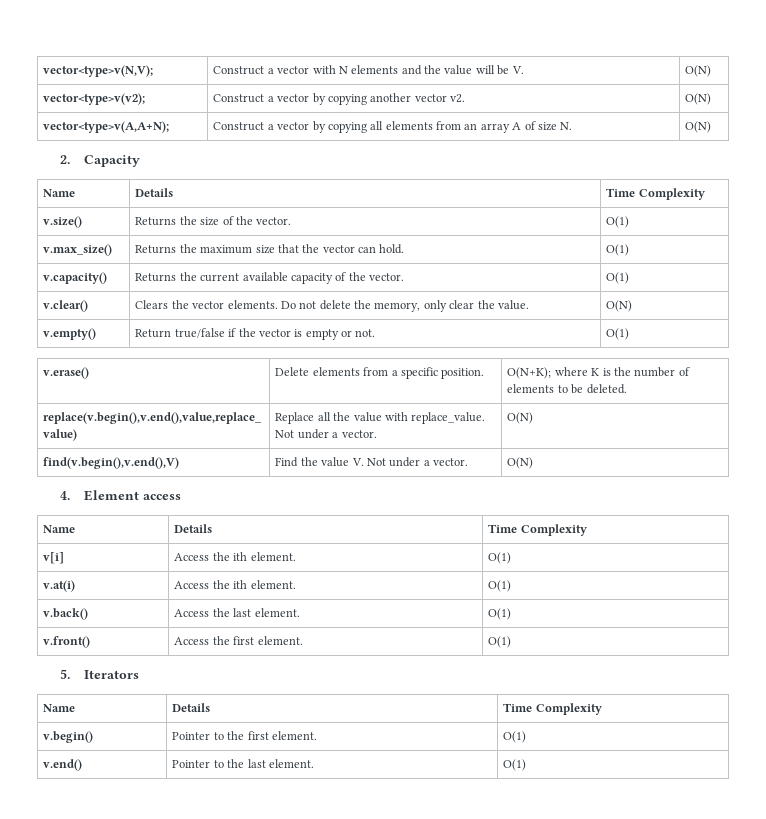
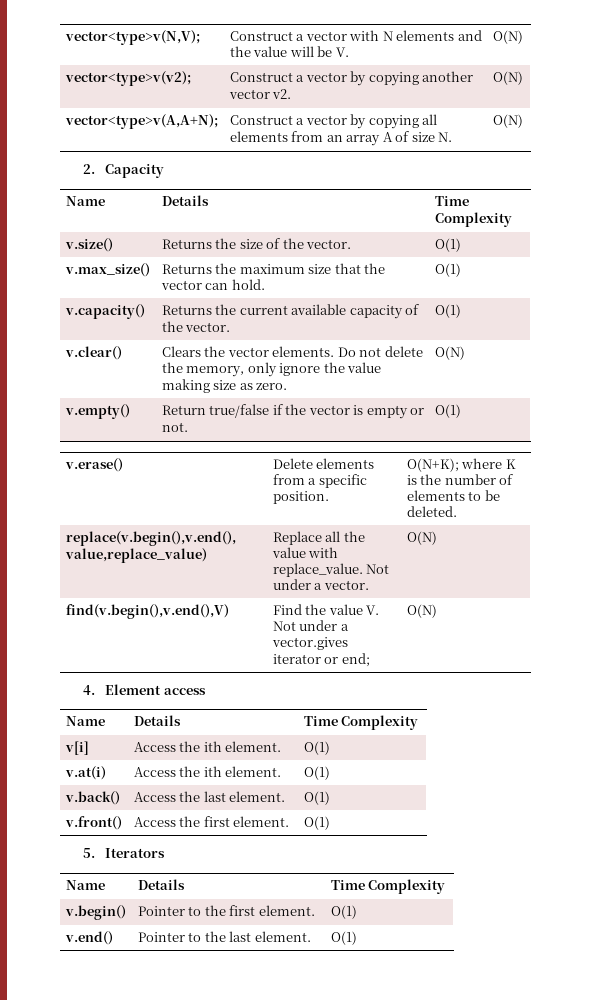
[449,300,529,310] clear the value. -> [279,362,382,376] [161,379,288,393] ignore the value making size as zero.
[433,458,469,466] vector. -> [271,637,348,650] [272,653,370,667] vector.gives iterator or end;

